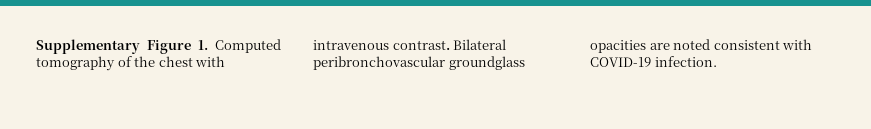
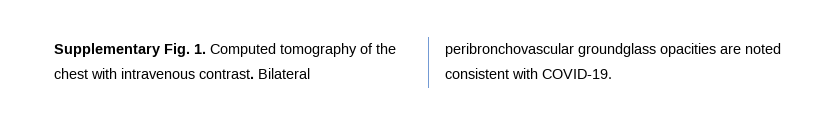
[147,40,191,54] Figure -> [164,43,190,57] Fig.
[590,56,717,67] COVID-19 infection. -> [542,69,612,79] COVID-19.

